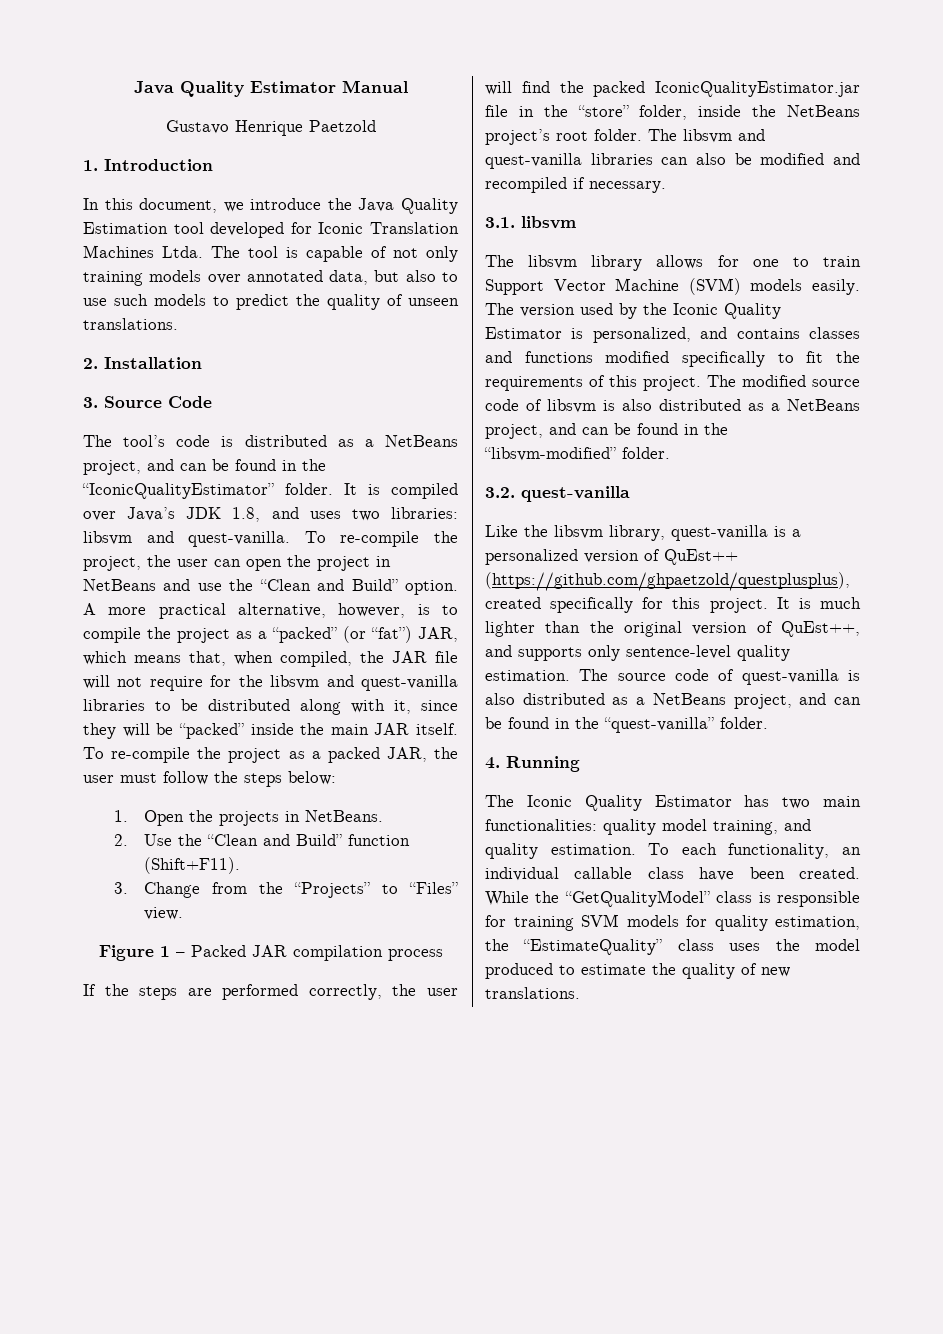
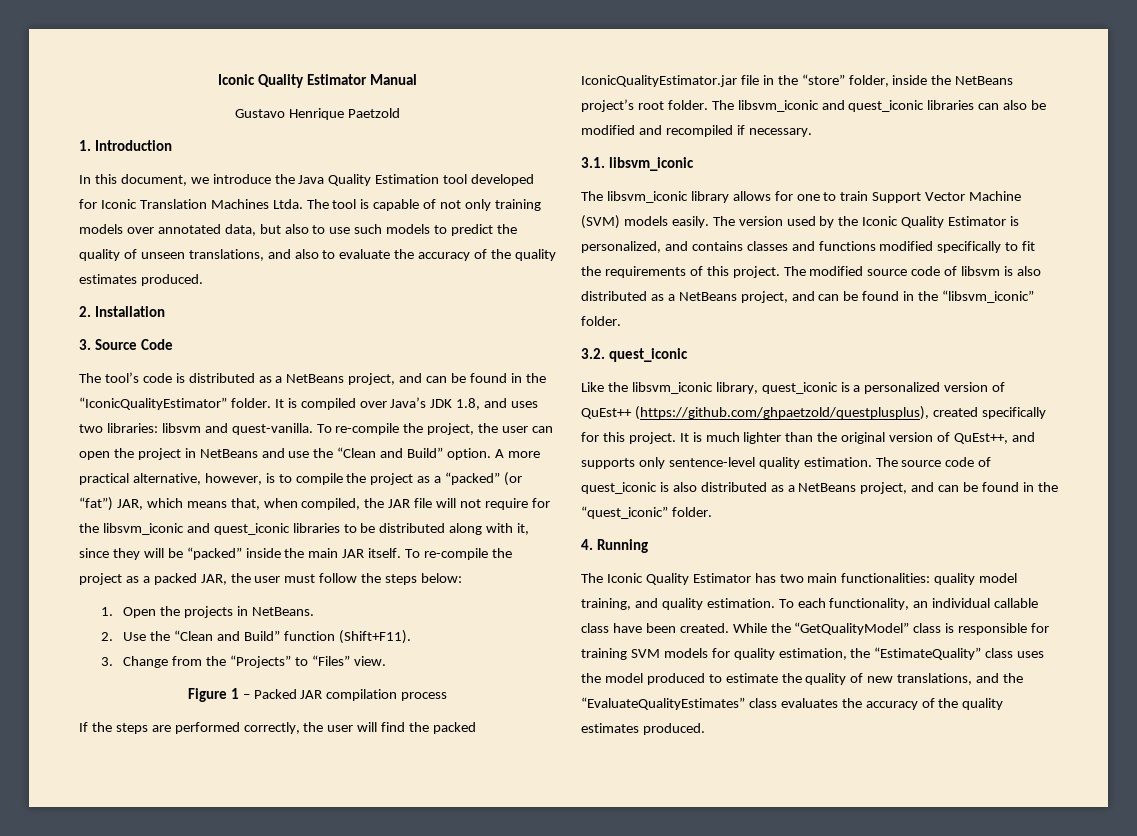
[133,81,174,94] Java -> [218,74,256,85] Iconic
[83,318,178,330] translations. -> [188,249,556,261] [79,274,203,286] translations, and also to evaluate the accuracy of the quality estimates produced.
[270,675,458,691] libsvm and quest-vanilla -> [102,523,290,535] libsvm_iconic and quest_iconic
[683,129,765,143] [485,153,582,169] libsvm and quest-vanilla -> [737,100,925,112] libsvm_iconic and quest_iconic
[521,216,576,229] [485,255,578,269] libsvm // The libsvm -> [608,157,694,171] [581,191,688,203] libsvm_iconic // The libsvm_iconic
[484,447,616,461] “libsvm-modified” -> [942,290,1035,303] “libsvm_iconic”
[521,486,630,502] quest-vanilla -> [608,348,688,362] quest_iconic
[554,525,768,541] libsvm library, quest-vanilla -> [631,382,838,394] libsvm_iconic library, quest_iconic
[741,669,839,685] quest-vanilla -> [581,482,657,494] quest_iconic
[604,717,714,733] “quest-vanilla” -> [581,506,668,519] “quest_iconic”
[485,987,580,999] translations. -> [897,673,1024,685] [581,697,1004,710] [581,723,705,735] translations, and the “EvaluateQualityEstimates” class evaluates the accuracy of the quality estimates produced.

